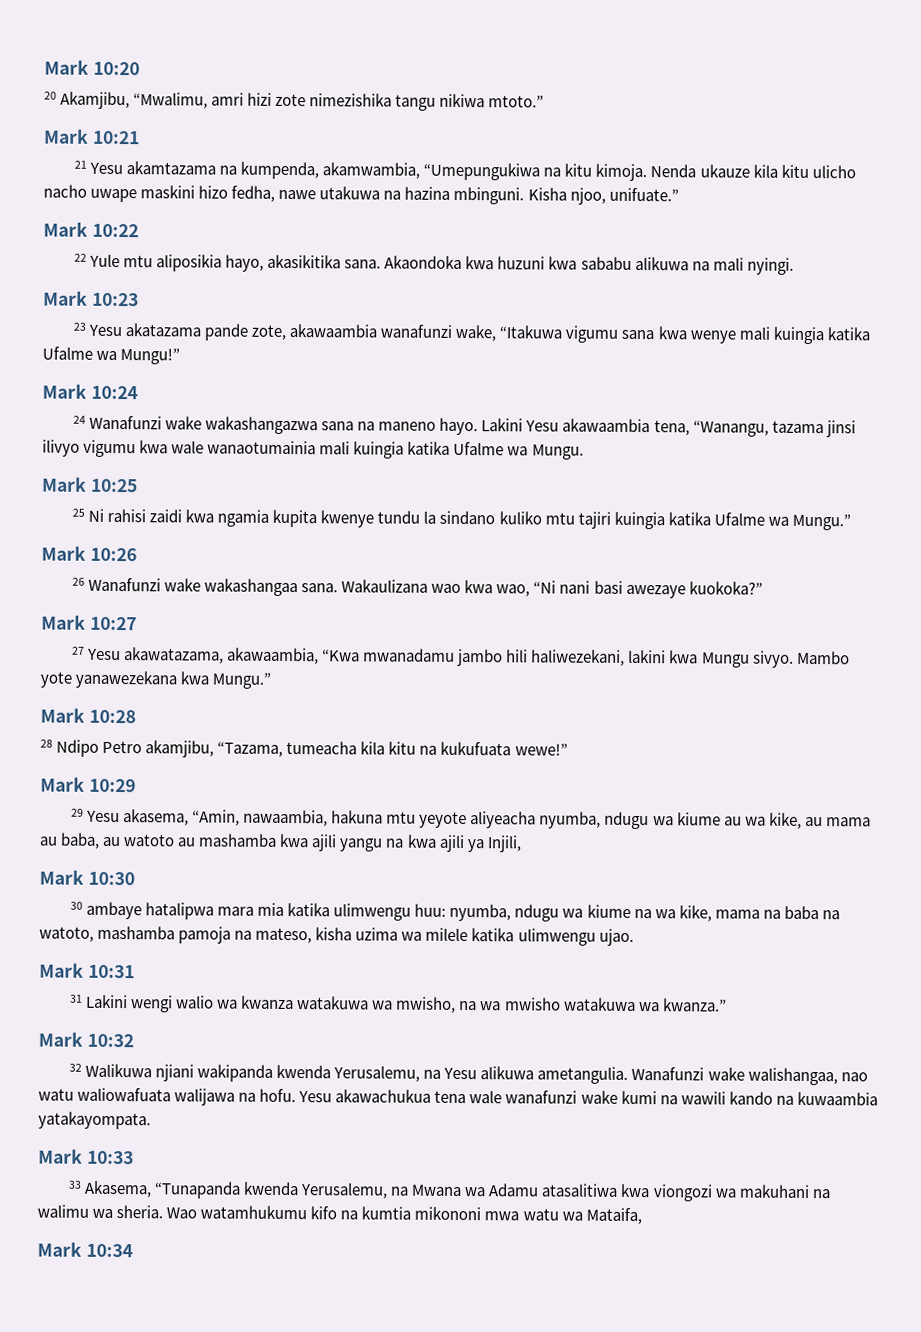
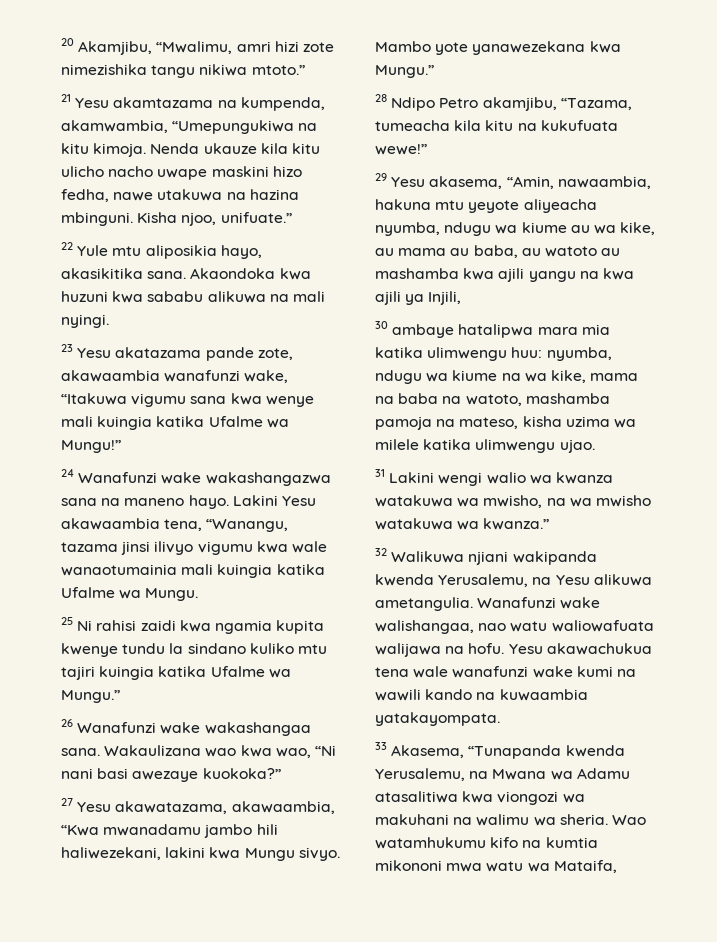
[44,59,140,76] Mark 10:20 // -> (61, 42) none
[44,128,140,145] // Mark 10:21 -> (305, 70) none
[43,221,139,238] // Mark 10:22 -> (292, 217) none
[43,290,139,307] // Mark 10:23 -> (109, 321) none
[42,383,138,400] // Mark 10:24 -> (121, 446) none
[41,476,138,493] // Mark 10:25 -> (199, 594) none
[41,545,137,562] // Mark 10:26 -> (120, 696) none
[41,614,137,631] // Mark 10:27 -> (281, 773) none
[40,707,136,724] // Mark 10:28 -> (434, 71) none
[40,776,136,793] // Mark 10:29 -> (427, 149) none
[39,869,135,886] // Mark 10:30 -> (462, 298) none
[39,962,135,979] // Mark 10:31 -> (595, 446) none
[38,1031,134,1048] // Mark 10:32 -> (550, 524) none
[38,1148,134,1165] // Mark 10:33 -> (500, 719) none
[37,1241,133,1258] // Mark 10:34 -> (617, 866) none

